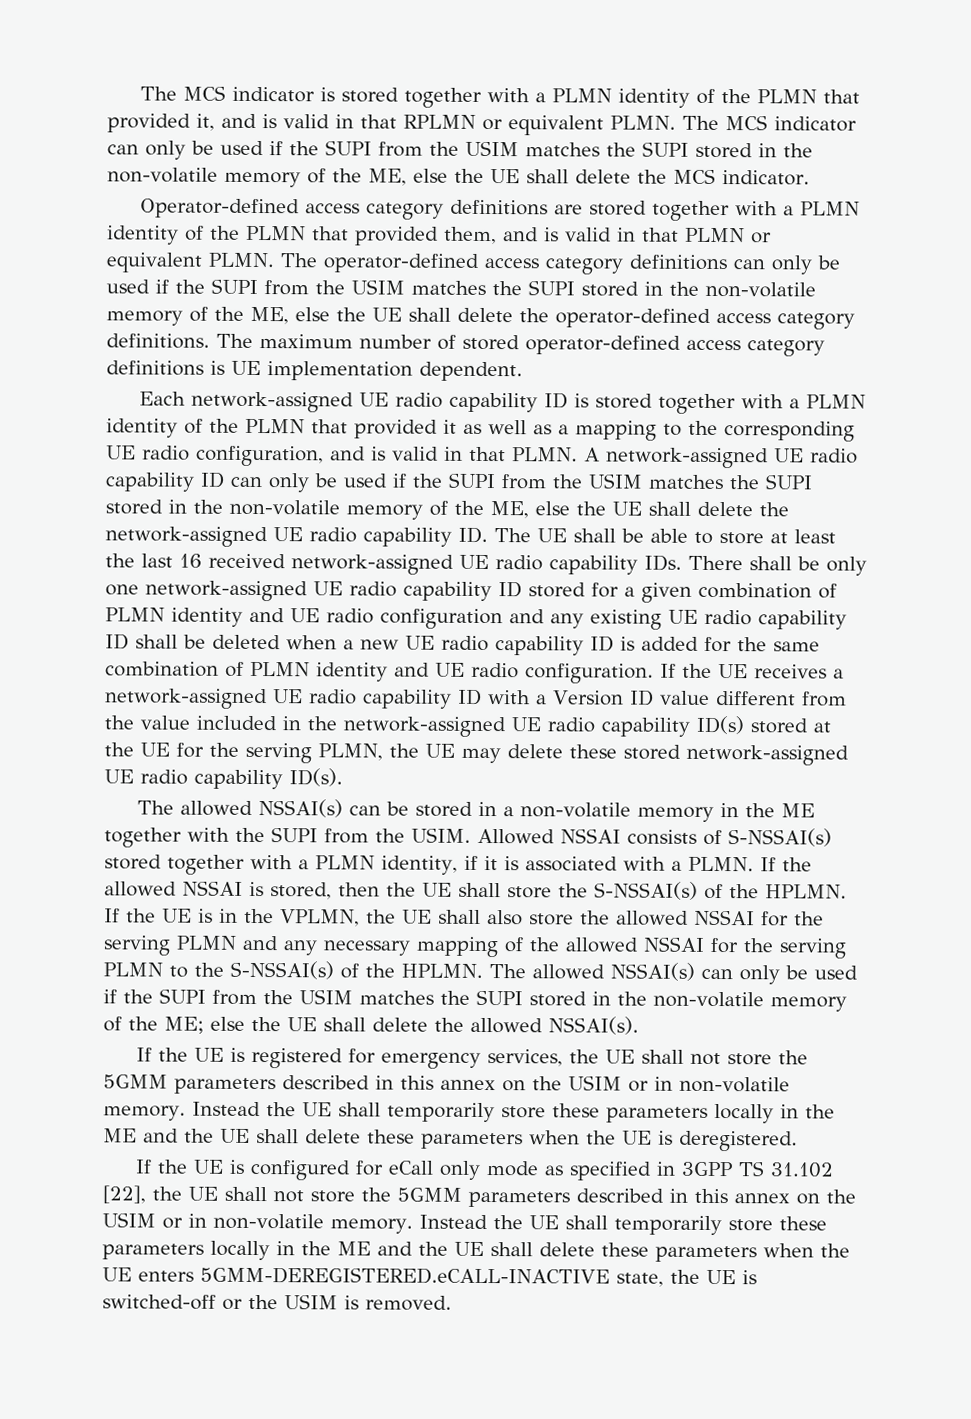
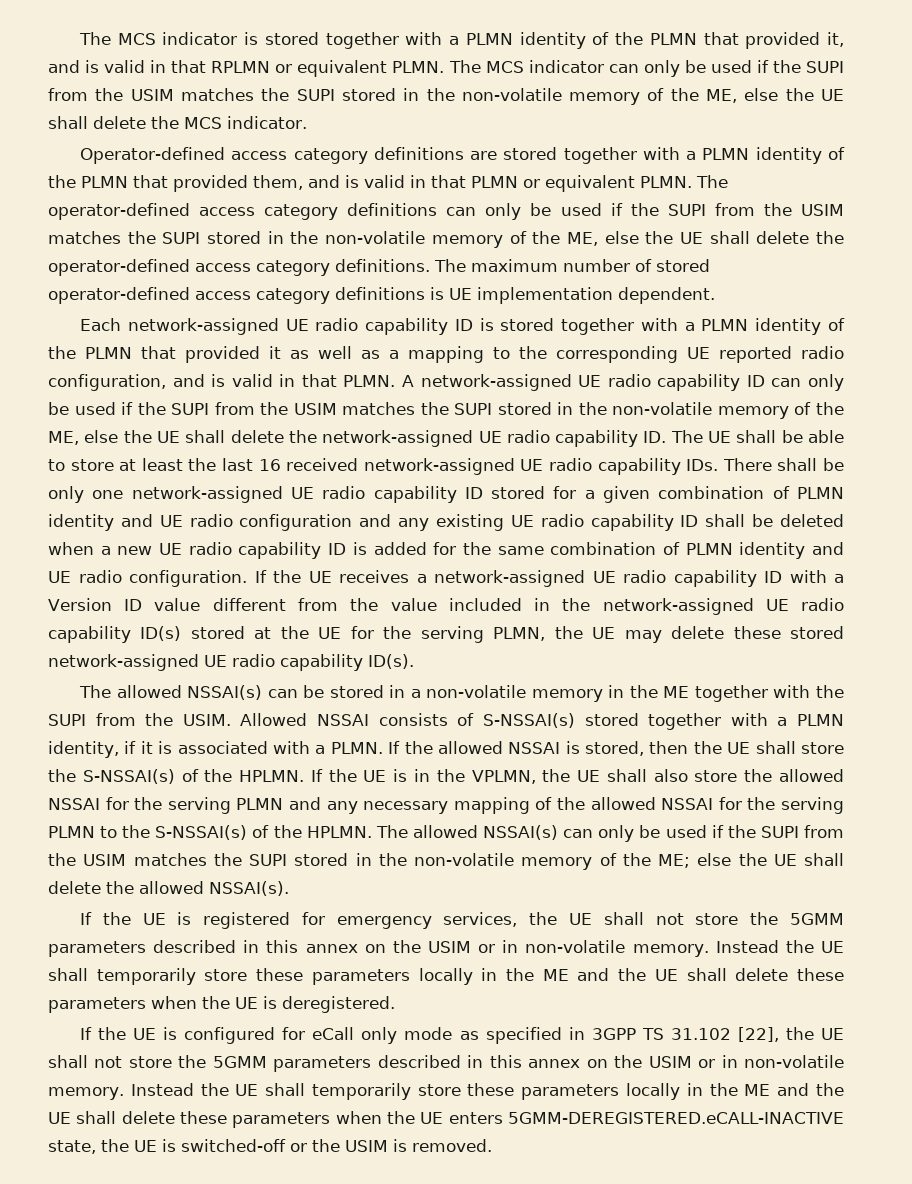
(136, 452) none -> [719,346,792,363] reported

